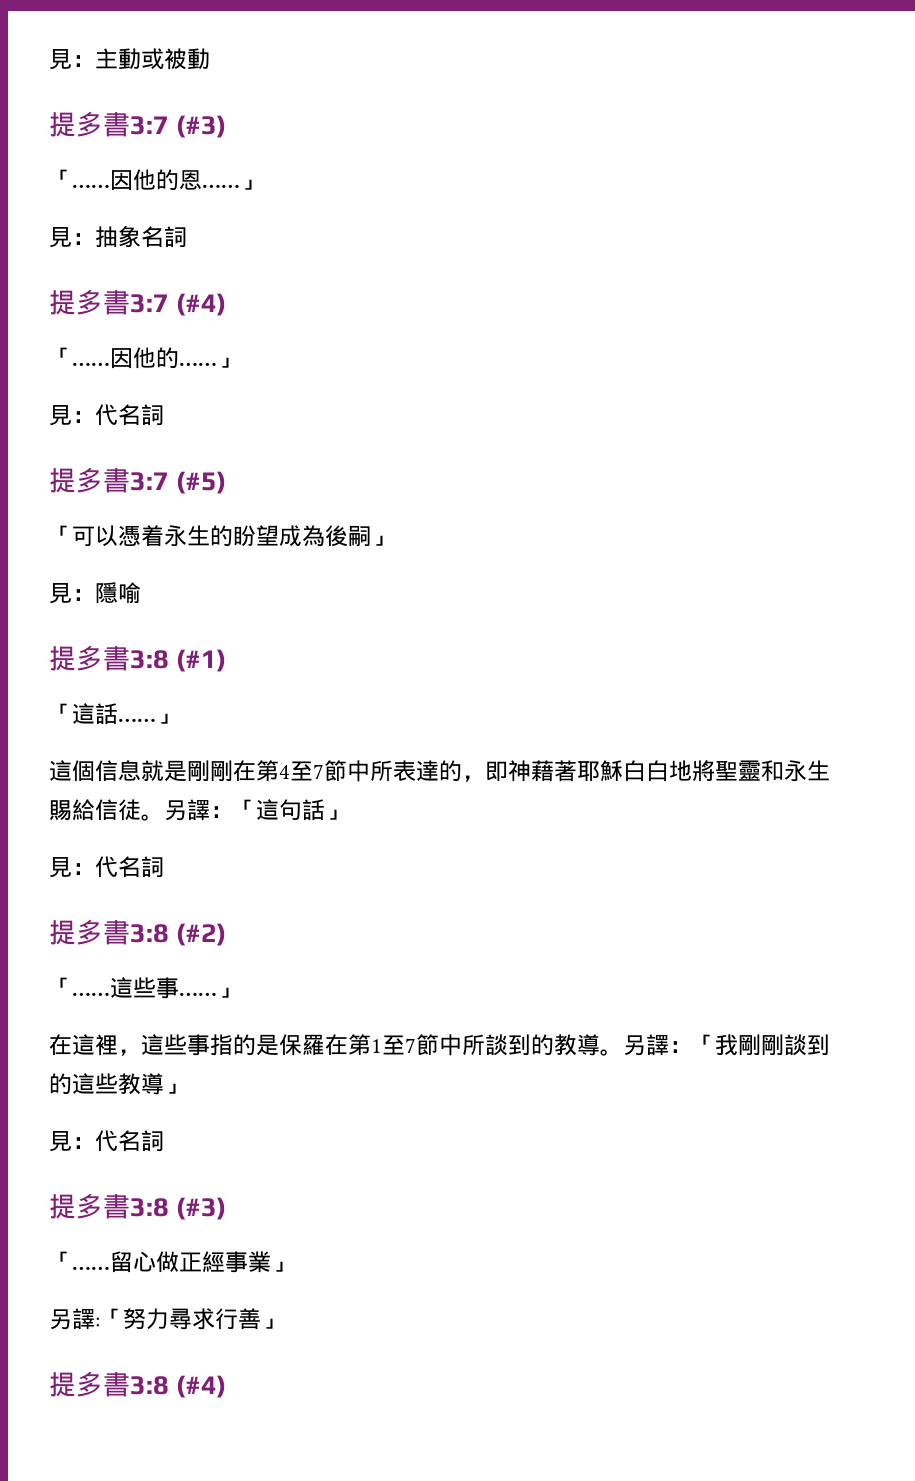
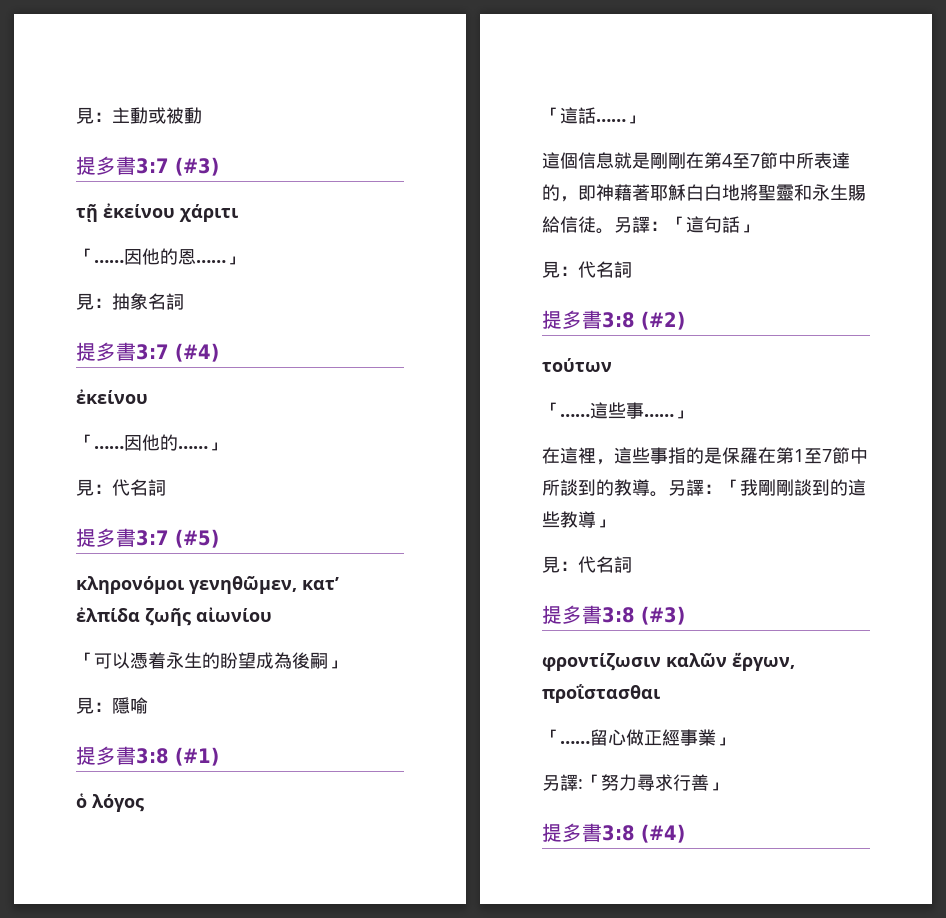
(227, 126) none -> [76,203,238,222] // τῇ ἐκείνου χάριτι
(227, 304) none -> [76,389,148,404] // ἐκείνου
(227, 482) none -> [76,576,339,594] [76,607,272,626] // κληρονόμοι γενηθῶμεν, κατ’ ἐλπίδα ζωῆς αἰωνίου
(227, 660) none -> [76,793,144,812] // ὁ λόγος
(227, 934) none -> [542,358,612,372] // τούτων
(227, 1208) none -> [542,652,795,671] [542,684,660,703] // φροντίζωσιν καλῶν ἔργων, προΐστασθαι

